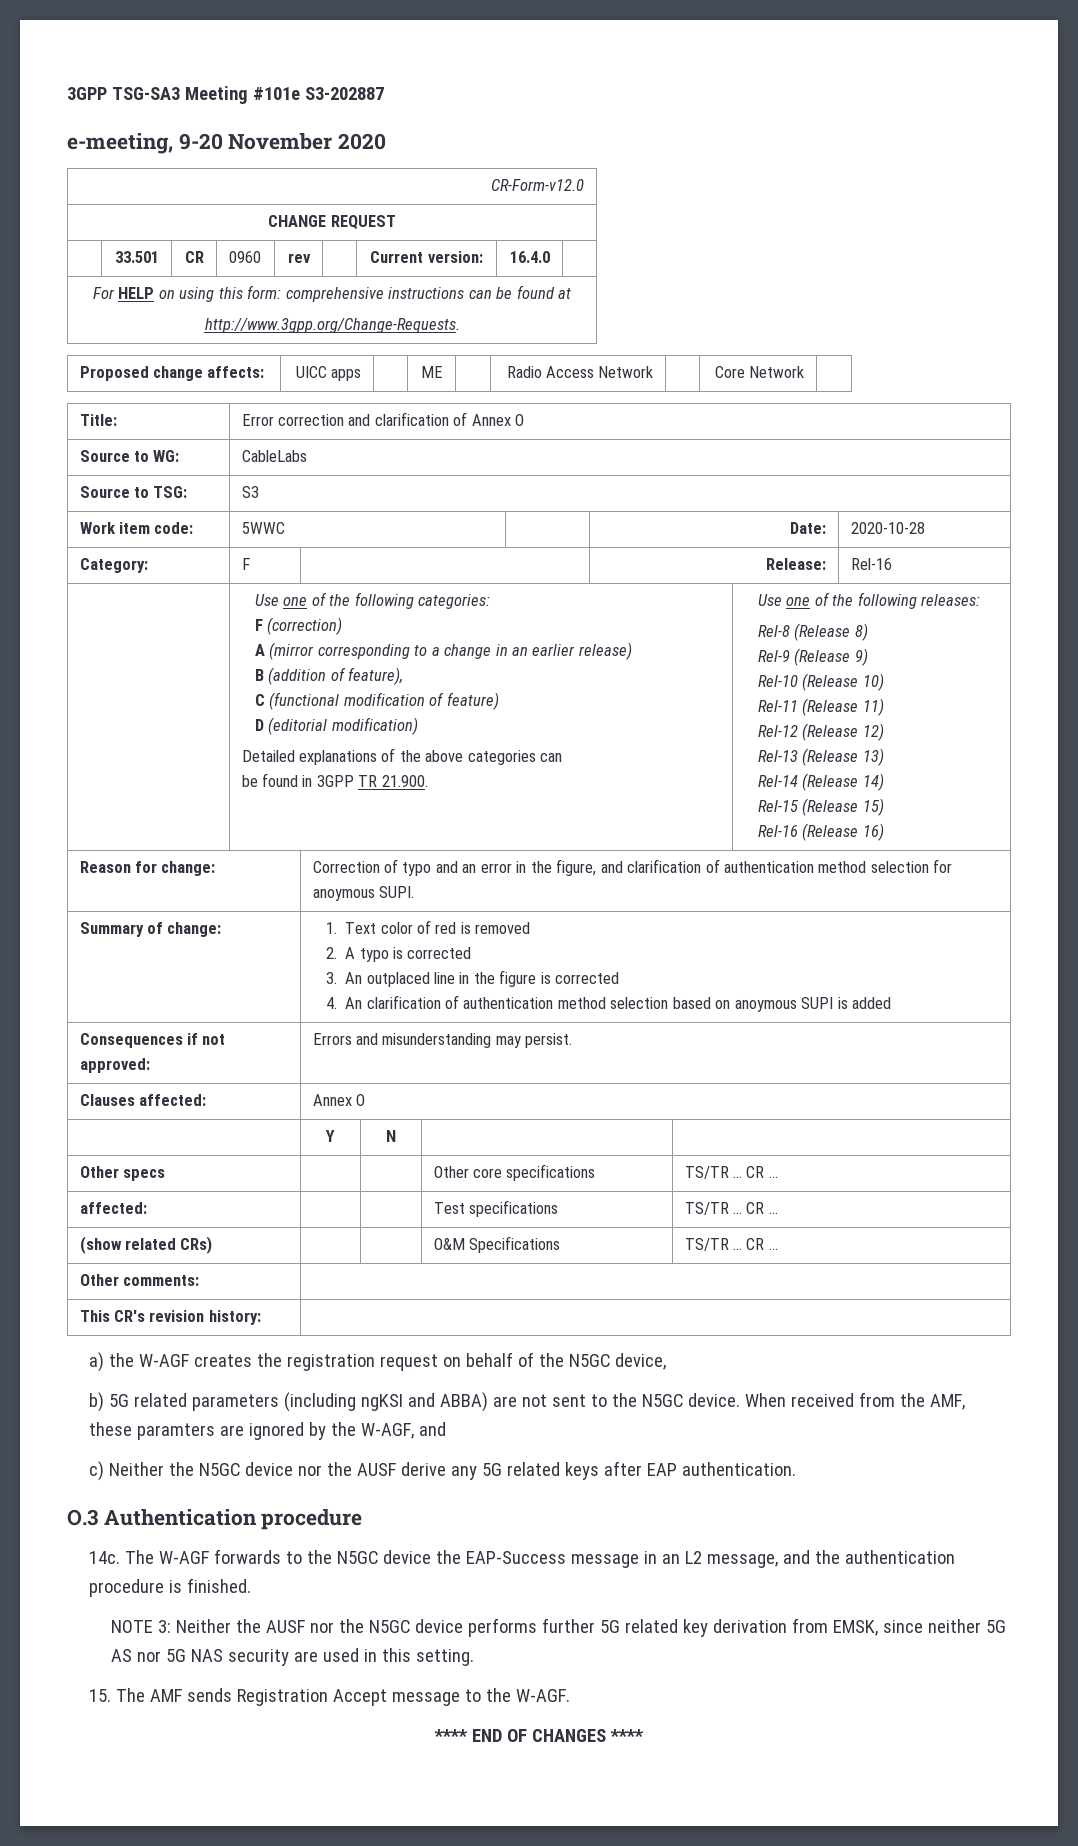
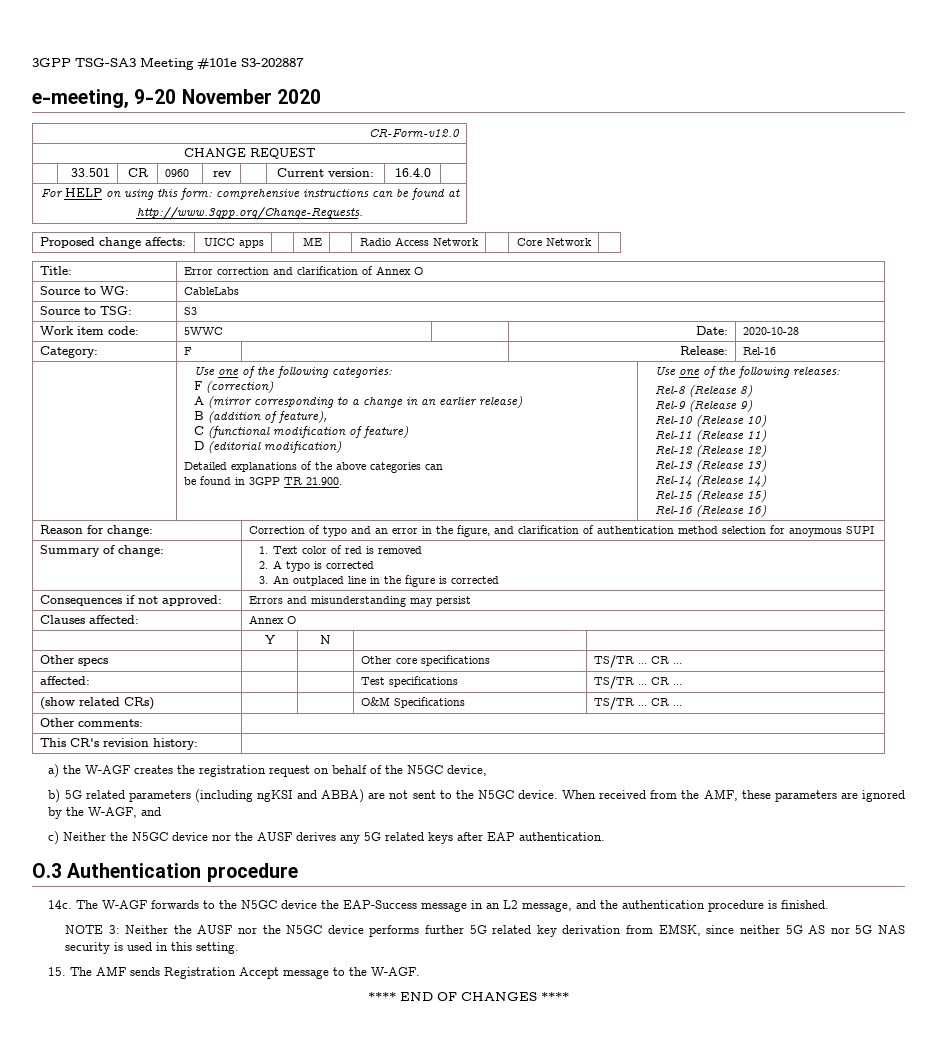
[378,886,414,898] SUPI. -> [845,526,874,534] SUPI
[325,995,892,1012] // 4. An clarification of authentication method selection based on anoymous SUPI is added -> (500, 580) none
[525,1033,573,1048] persist. -> [435,596,471,606] persist
[137,1423,216,1440] paramters -> [774,790,837,802] parameters
[401,1462,447,1476] derive -> [296,832,337,841] derives
[294,1651,319,1662] are -> [113,942,123,951] is

